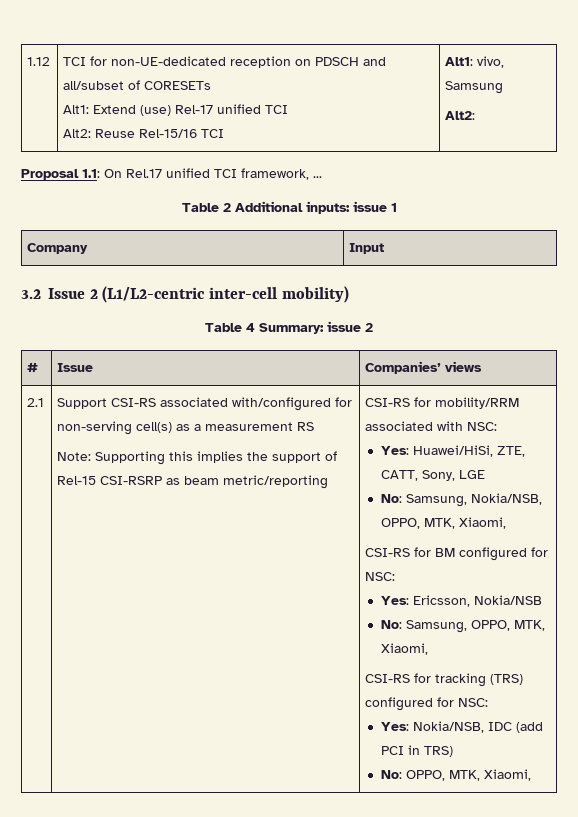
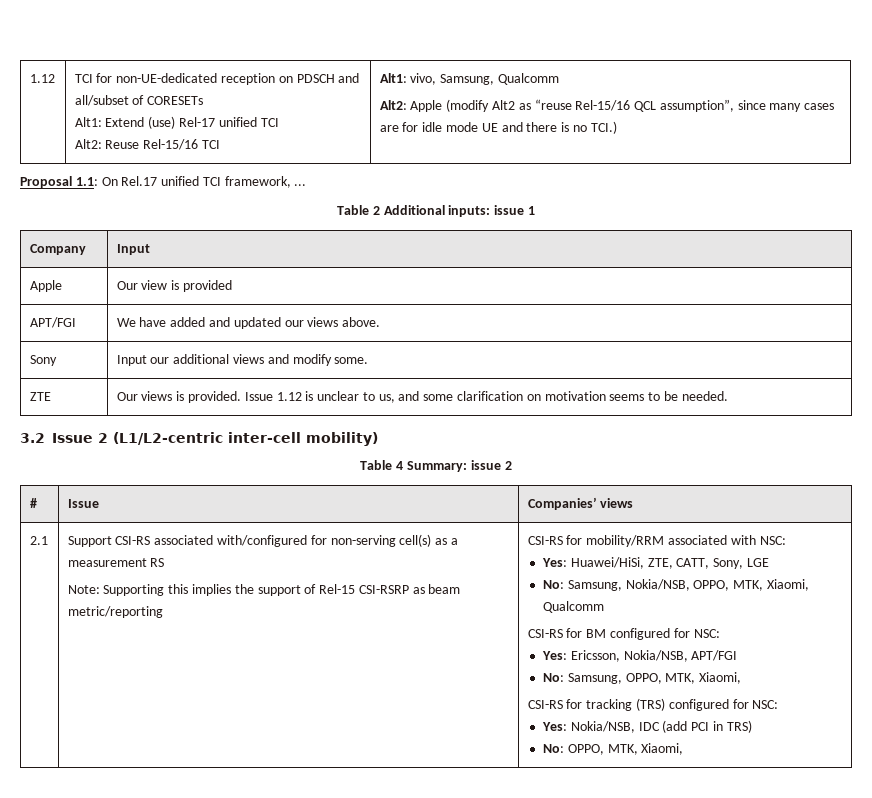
[445,81,504,94] [445,111,476,120] Samsung // Alt2: -> [440,73,559,85] [379,99,835,112] [379,121,617,134] Samsung, Qualcomm // Alt2: Apple (modify Alt2 as “reuse Rel-15/16 QCL assumption”, since many cases are for idle mode UE and there is no TCI.)
(385, 248) none -> [29,280,62,292] [116,280,232,292] [29,317,76,328] [116,317,381,329] [29,355,57,366] [116,354,369,366] [29,392,51,401] [116,391,728,403] // Apple | Our view is provided // APT/FGI | We have added and updated our views above. // Sony | Input our additional views and modify some. // ZTE | Our views is provided. Issue 1.12 is unclear to us, and some clarification on motivation seems to be needed.
(506, 523) none -> [542,601,604,613] Qualcomm
[473,595,542,605] Nokia/NSB -> [623,650,738,662] Nokia/NSB, APT/FGI

